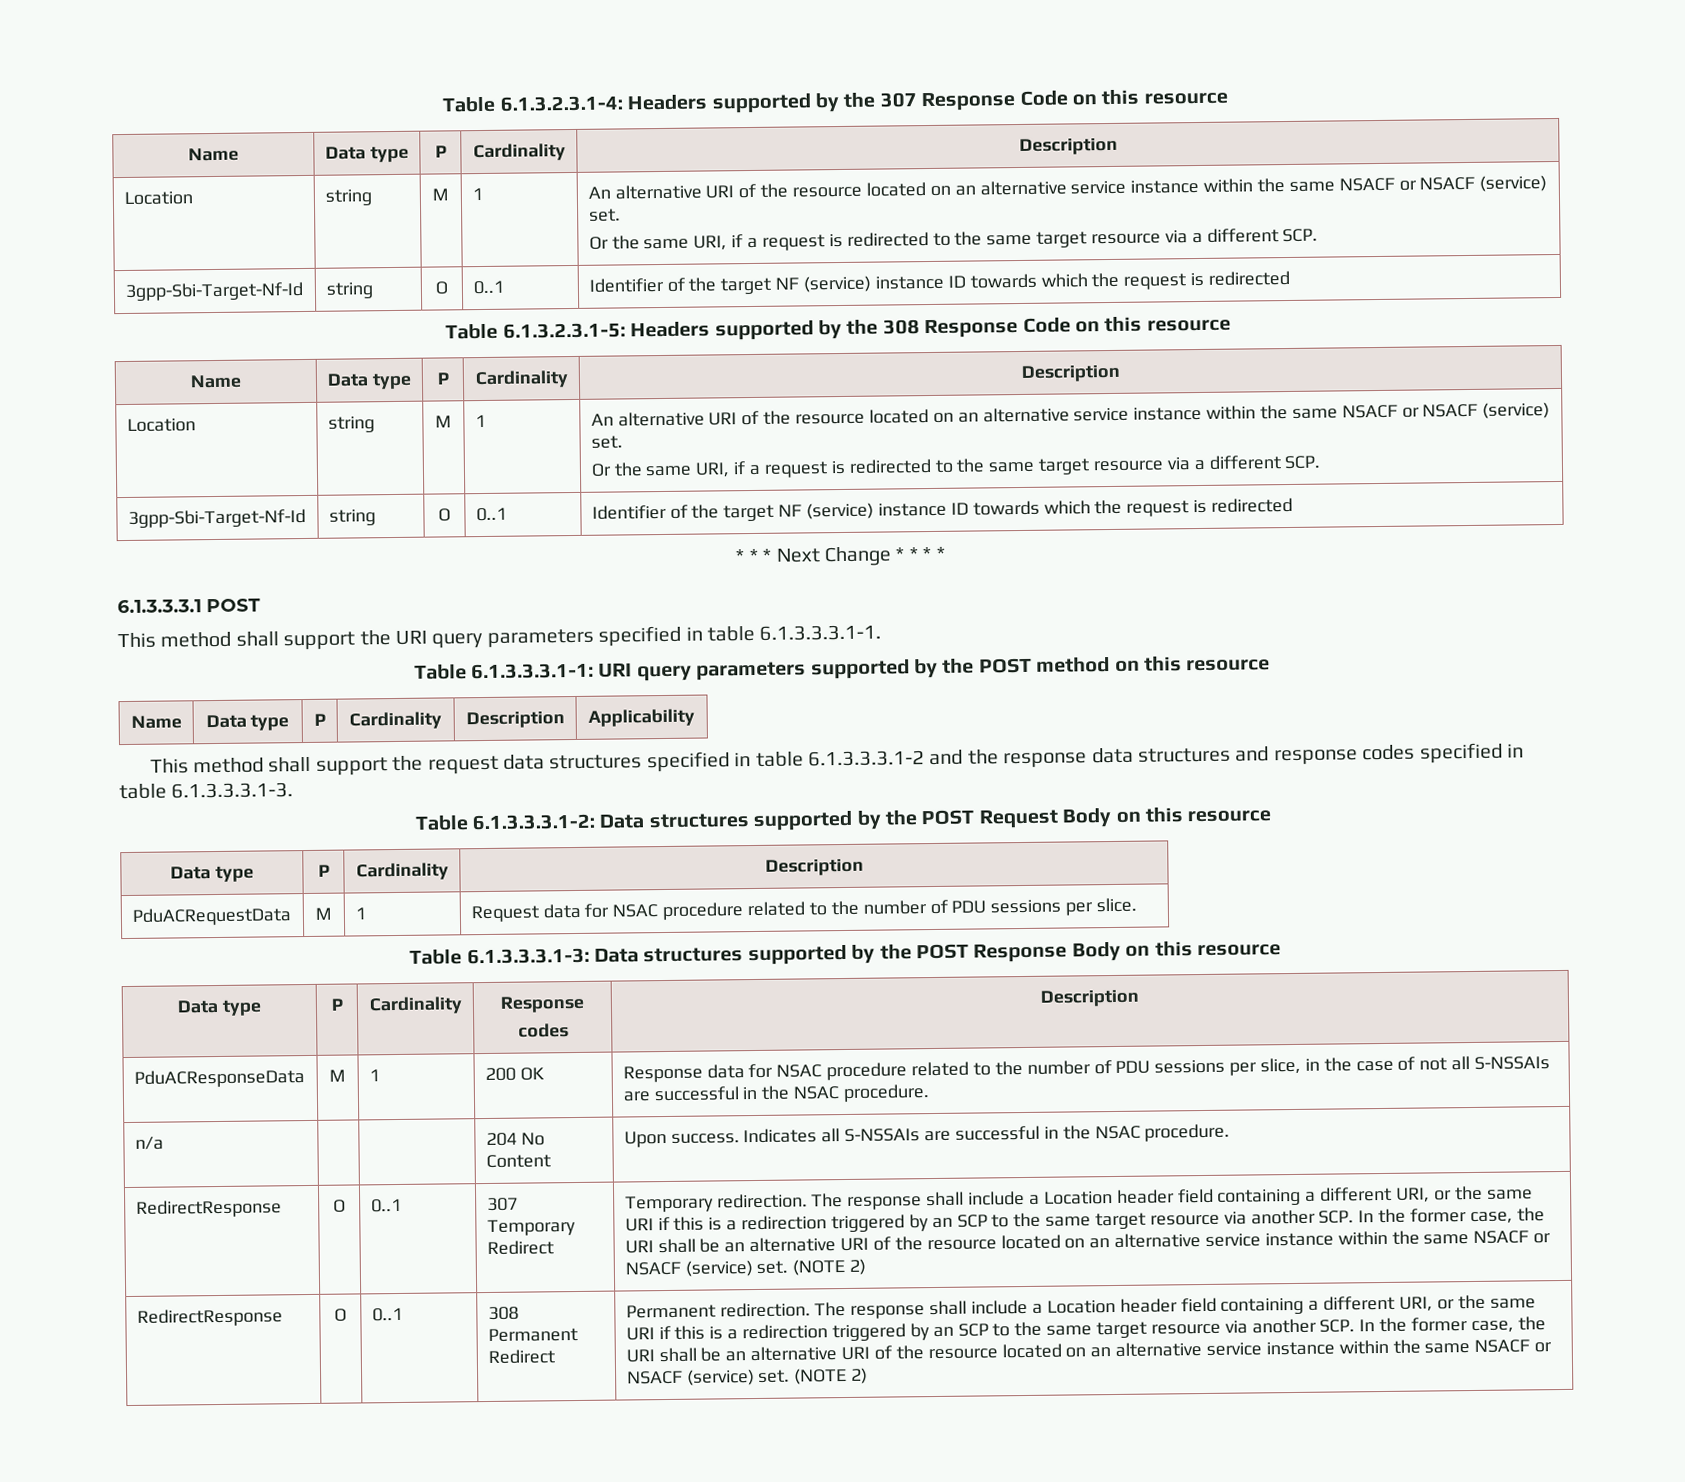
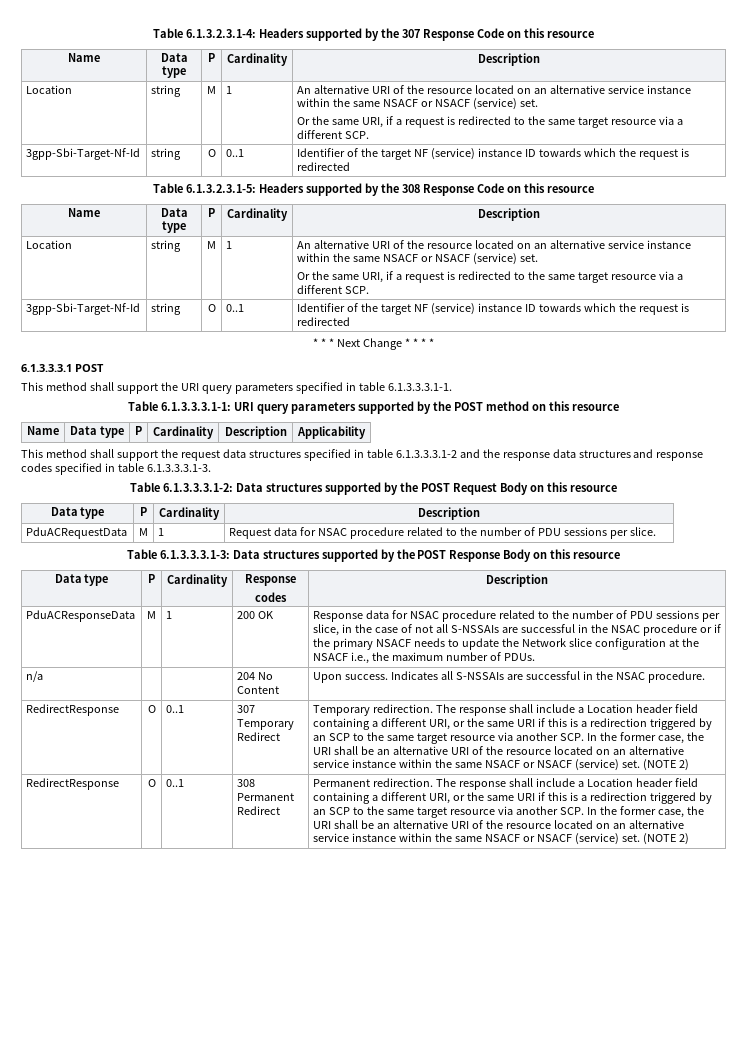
[843,1084,931,1103] procedure. -> [642,624,721,636] [313,638,699,650] [313,652,535,664] procedure or if the primary NSACF needs to update the Network slice configuration at the NSACF i.e., the maximum number of PDUs.

